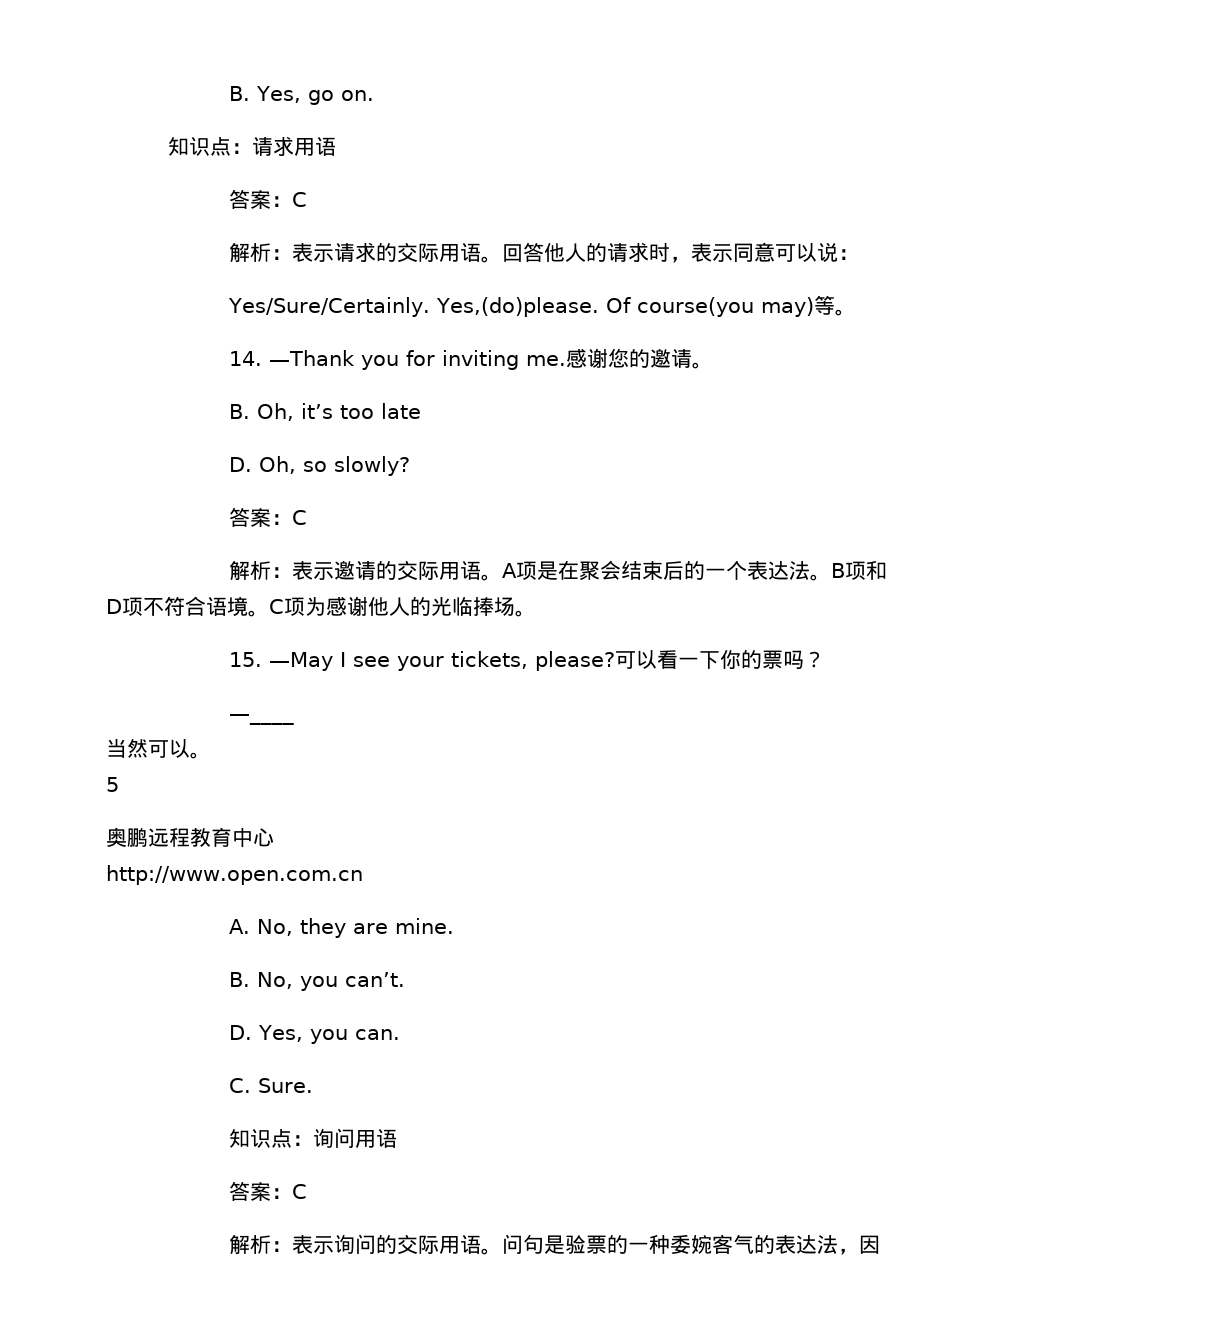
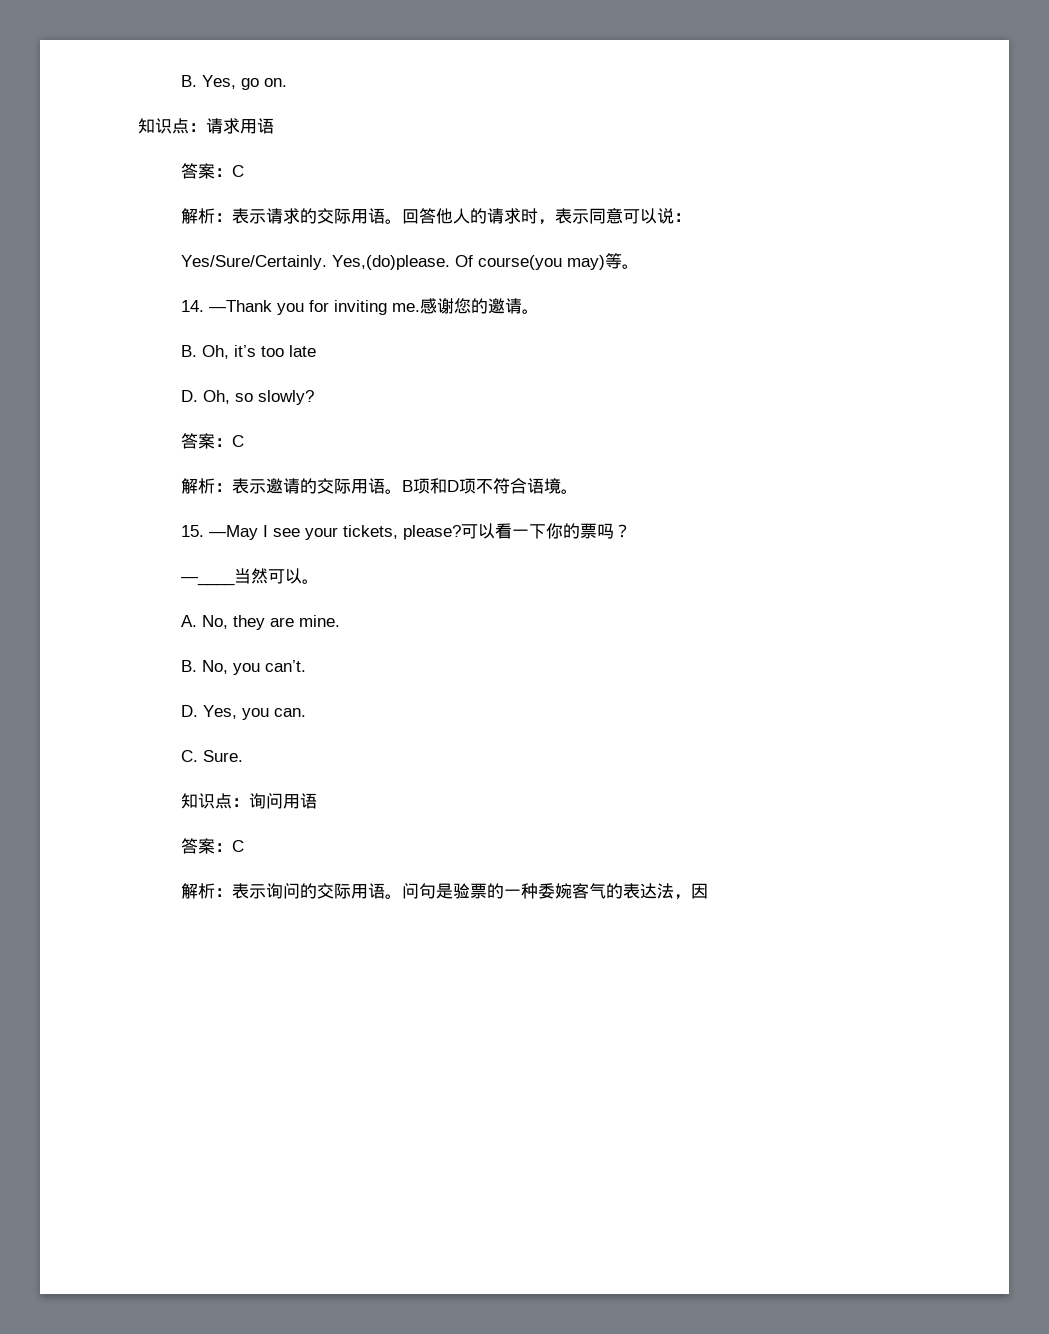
[502,560,832,581] A项是在聚会结束后的一个表达法。 -> (402, 491) none
(888, 570) // -> (447, 486) none
[269,596,536,617] C项为感谢他人的光临捧场。 -> (578, 491) none
(295, 719) // -> (235, 581) none
[106,777,119,792] [106,827,274,848] [106,865,363,885] // 5 // 奥鹏远程教育中心 // http://www.open.com.cn -> (319, 581) none

